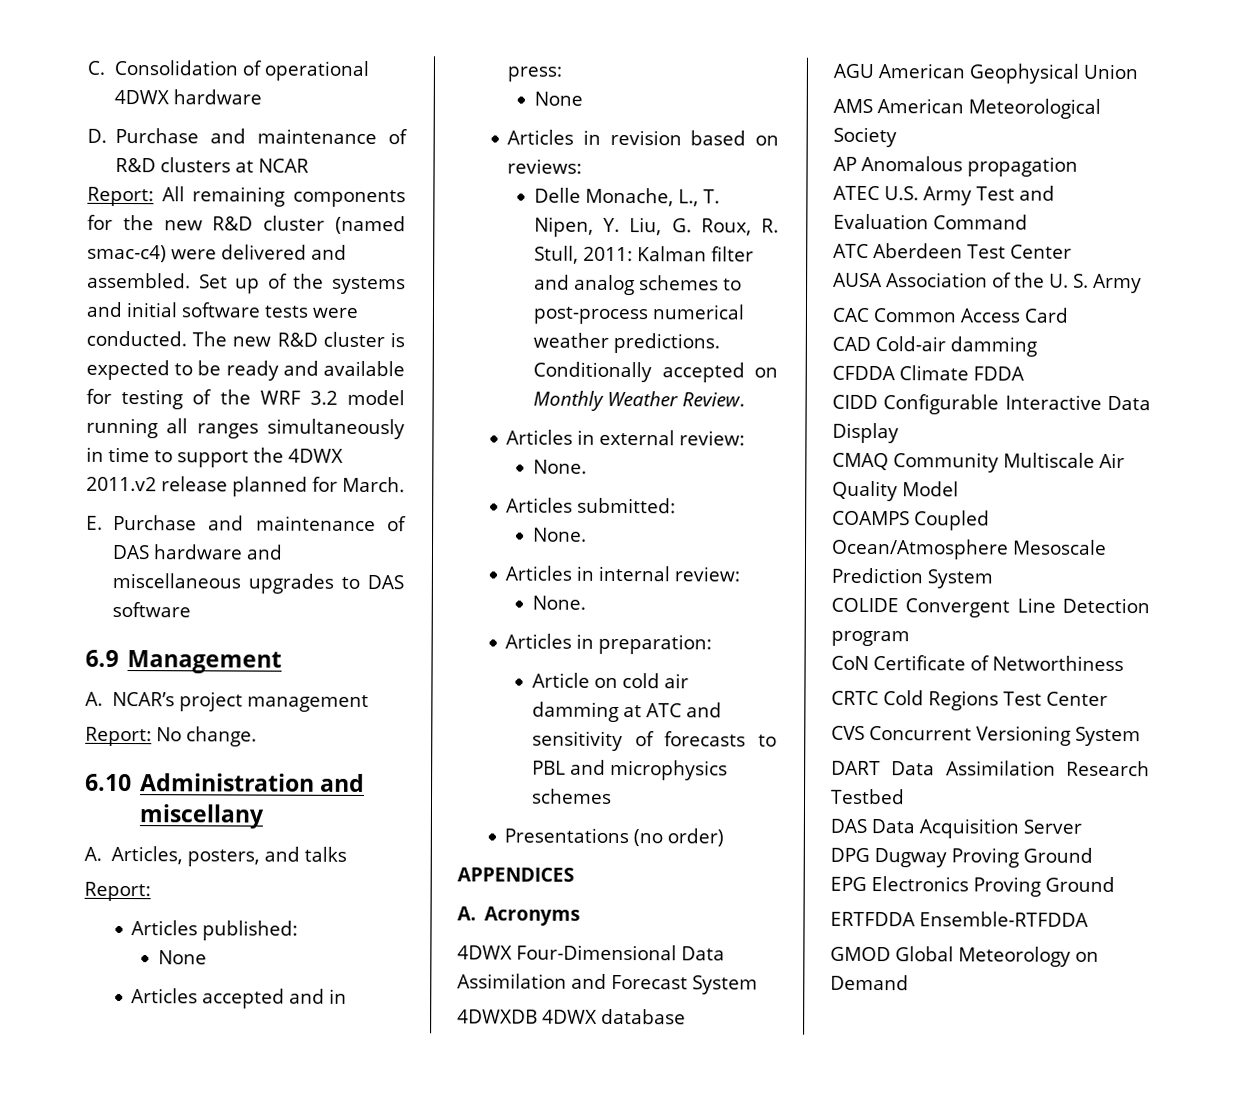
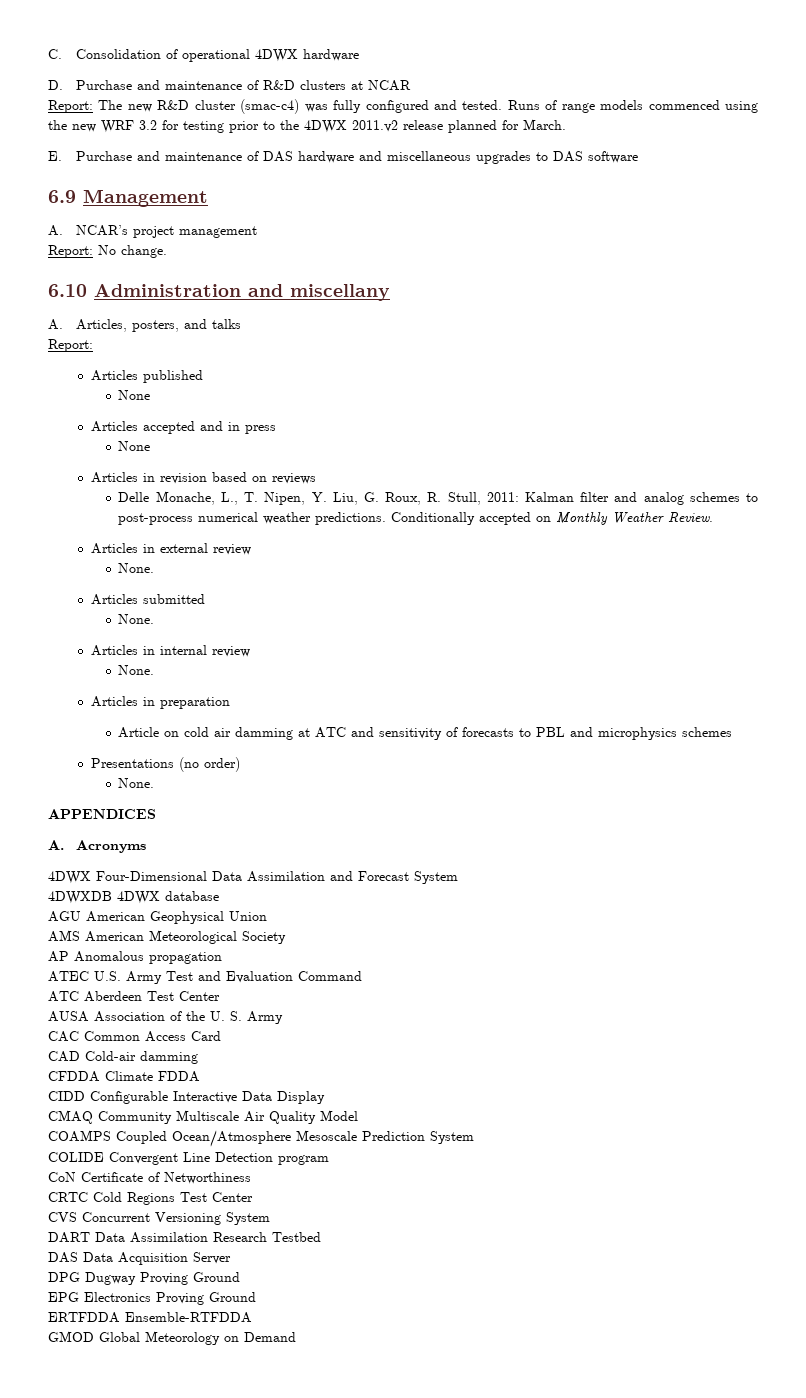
[161,186,406,208] [87,214,406,235] [87,244,347,263] [87,272,406,295] [86,301,358,318] [86,330,405,348] [86,359,405,381] [86,388,405,410] [86,417,405,440] [86,446,249,468] All remaining components for the new R&D cluster (named smac-c4) were delivered and assembled. Set up of the systems and initial software tests were conducted. The new R&D cluster is expected to be ready and available for testing of the WRF 3.2 model running all ranges simultaneously in time to support -> [98,99,758,114] [48,120,275,133] The new R&D cluster (smac-c4) was fully configured and tested. Runs of range models commenced using the new WRF 3.2 for testing prior to
[202,920,299,941] published: -> [142,370,203,383] published
[507,66,563,82] press: -> [244,425,276,434] press
[507,158,583,174] reviews: -> [271,473,316,484] reviews
[679,430,746,446] [533,459,588,474] [506,497,677,514] review: // None. // Articles submitted: -> [212,544,251,555] [118,563,155,573] [90,594,205,605] review // None. // Articles submitted
[674,566,741,582] [532,595,587,610] [505,633,713,655] review: // None. // Articles in preparation: -> [211,646,250,657] [118,665,155,675] [90,696,230,709] review // None. // Articles in preparation
(725, 837) none -> [118,778,155,788] // None.

